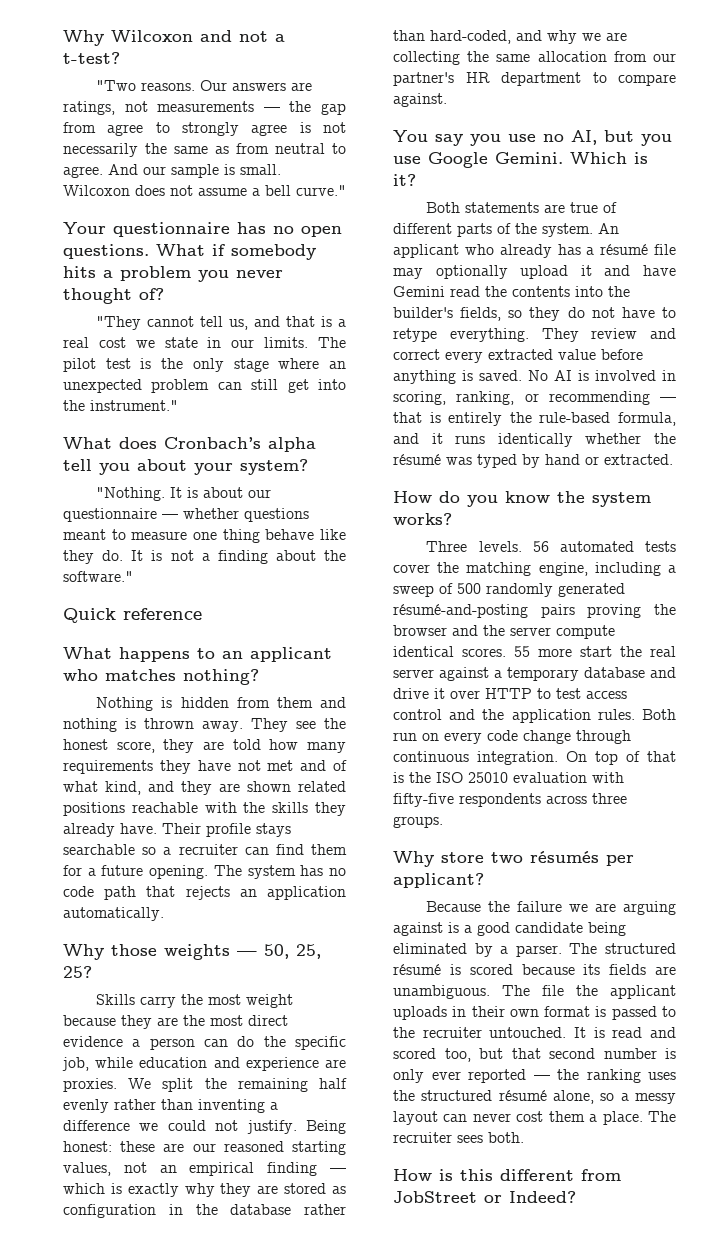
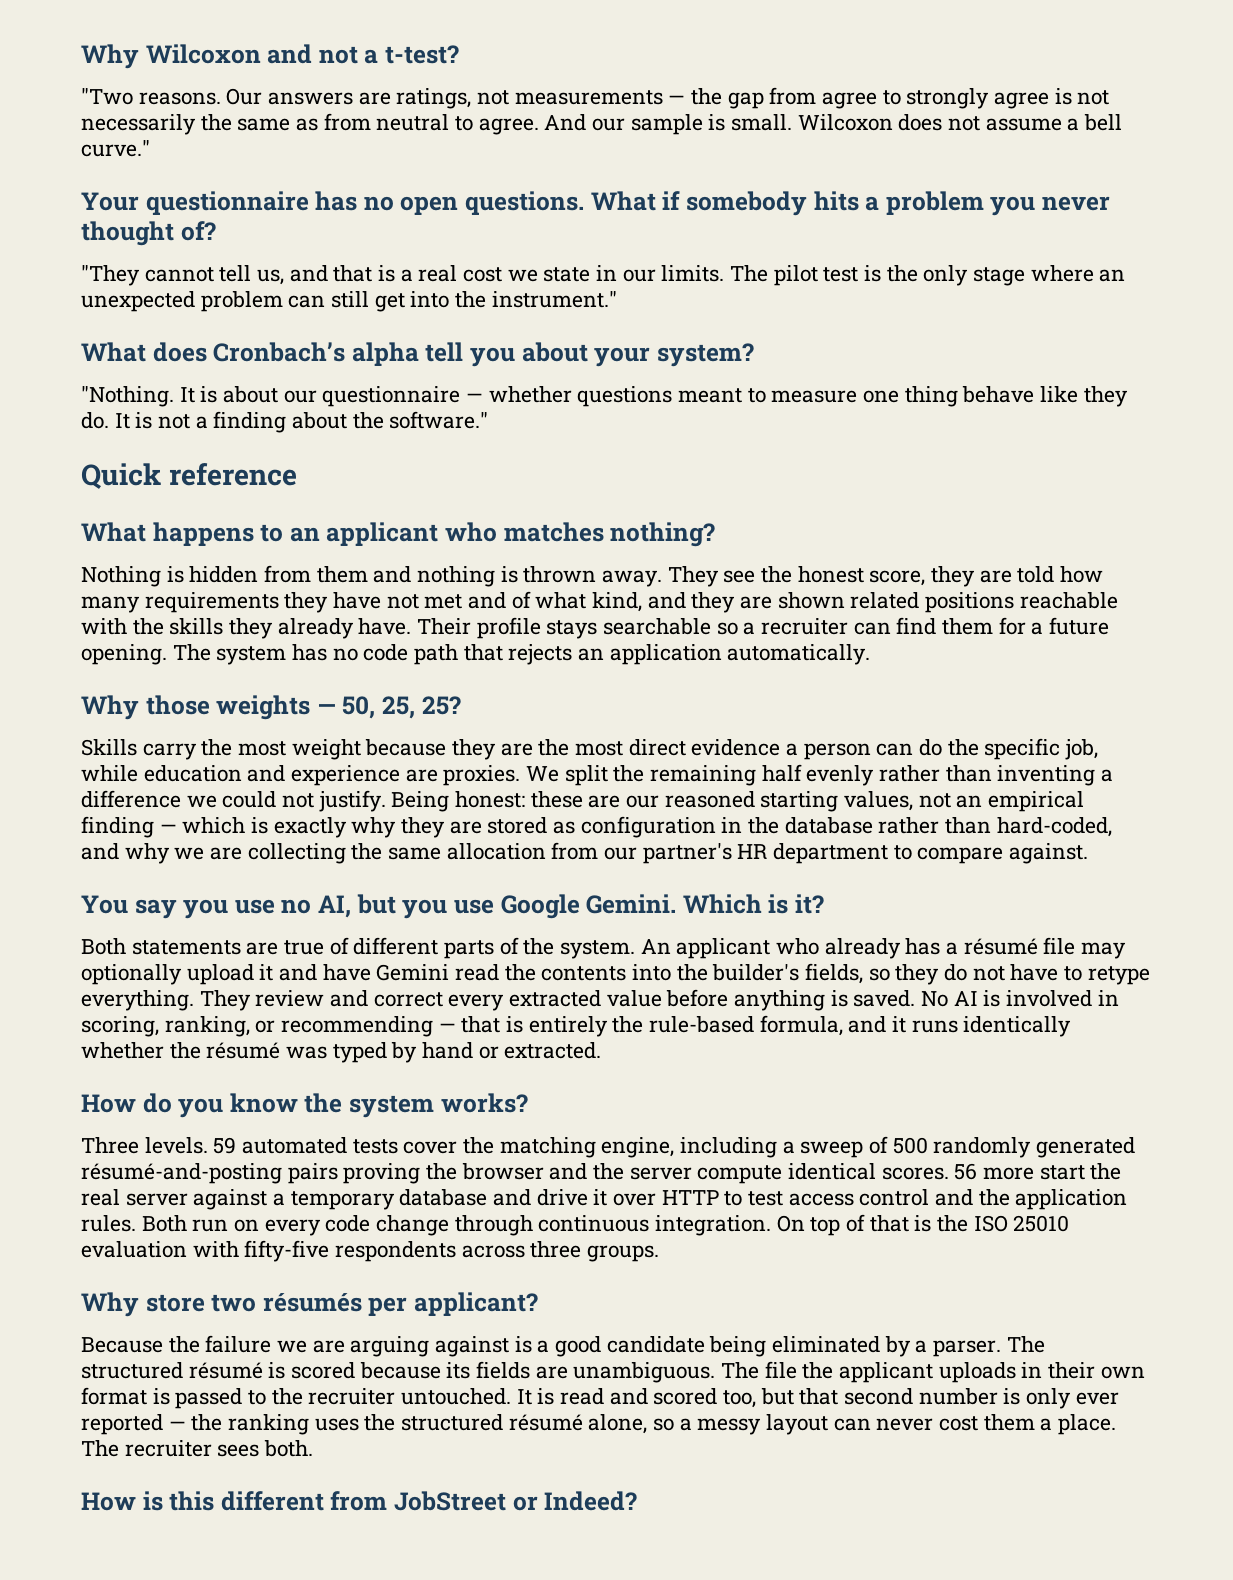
[532,541,549,552] 56 -> [213,1137,237,1154] 59
[514,646,530,657] 55 -> [954,1163,978,1180] 56

